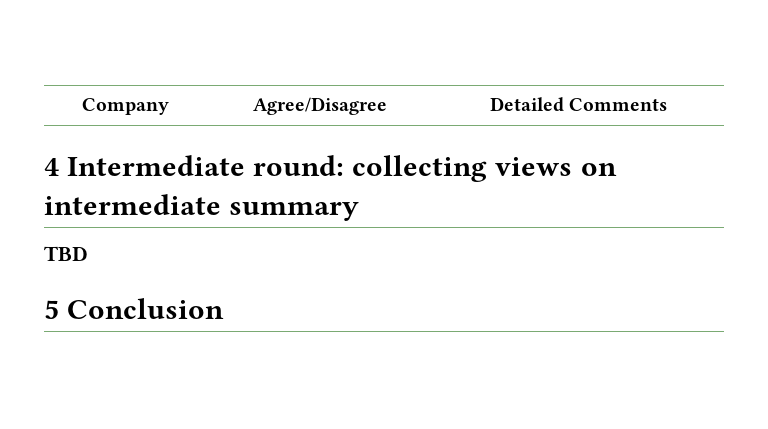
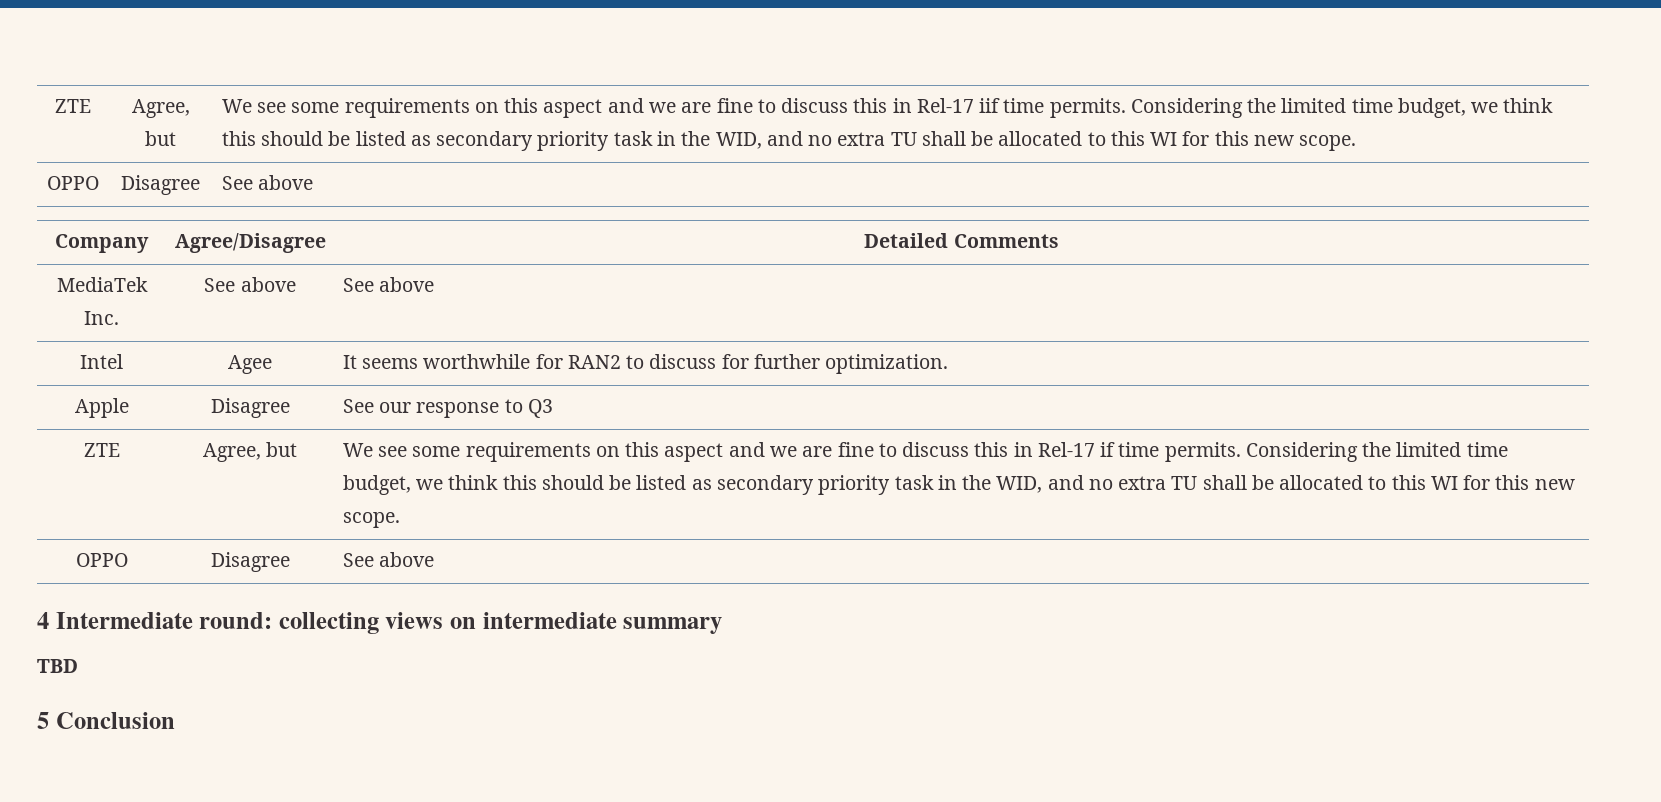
[82,98,169,115] [253,97,387,115] [489,97,668,112] Company | Agree/Disagree | Detailed Comments -> [54,99,91,113] [131,99,190,118] [145,131,176,146] [221,98,1554,118] [221,131,1357,151] [46,176,99,190] [121,175,200,195] [221,175,314,190] [55,234,149,253] [174,233,326,253] [864,233,1059,248] [56,277,148,292] [84,311,119,325] [204,277,296,292] [342,277,435,292] [80,354,123,369] [228,355,272,374] [342,354,949,374] [74,398,129,418] [210,398,290,418] [342,399,553,418] [83,443,120,457] [202,442,298,462] [342,442,1508,462] [342,475,1575,495] [342,512,400,528] [75,553,128,567] [210,552,290,572] [342,552,435,567] ZTE | Agree, but | We see some requirements on this aspect and we are fine to discuss this in Rel-17 iif time permits. Considering the limited time budget, we think this should be listed as secondary priority task in the WID, and no extra TU shall be allocated to this WI for this new scope. // OPPO | Disagree | See above // Company | Agree/Disagree | Detailed Comments // MediaTek Inc. | See above | See above // Intel | Agee | It seems worthwhile for RAN2 to discuss for further optimization. // Apple | Disagree | See our response to Q3 // ZTE | Agree, but | We see some requirements on this aspect and we are fine to discuss this in Rel-17 if time permits. Considering the limited time budget, we think this should be listed as secondary priority task in the WID, and no extra TU shall be allocated to this WI for this new scope. // OPPO | Disagree | See above

